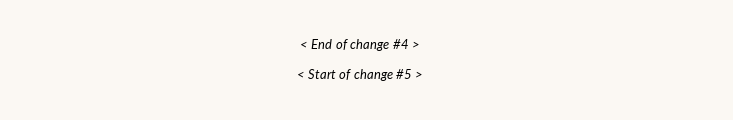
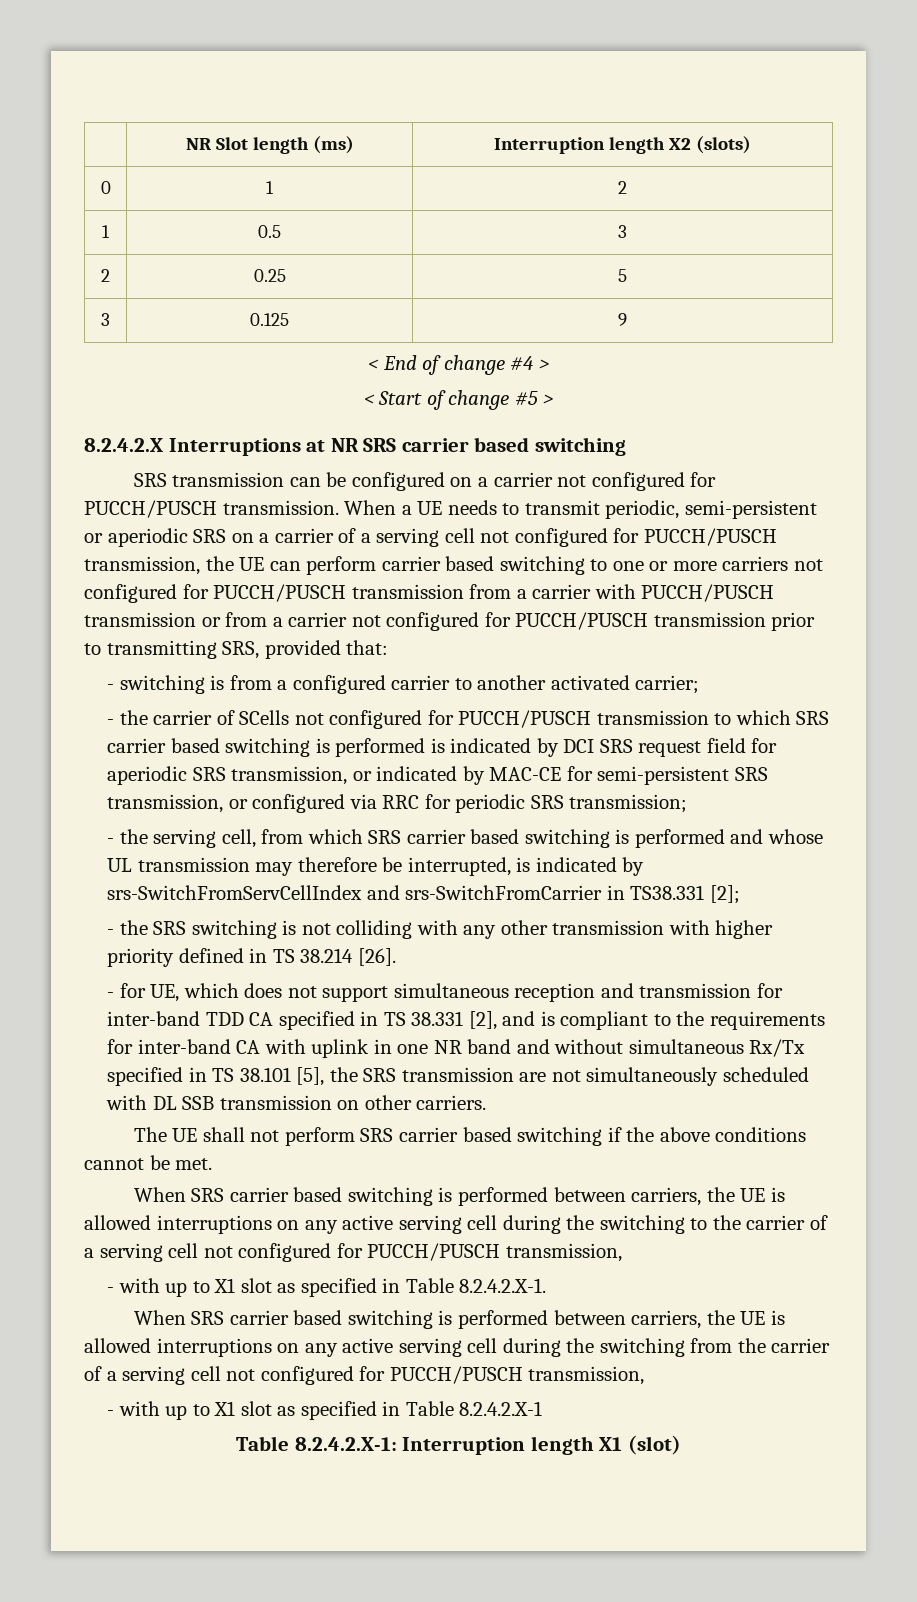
(300, 45) none -> [185,136,354,154] [494,136,751,154] [100,181,111,194] [266,181,274,194] [618,181,627,194] [102,225,110,238] [258,225,281,238] [618,225,627,238] [101,269,110,282] [253,269,286,282] [618,269,627,282] [101,313,110,326] [250,313,289,326] [618,313,627,326] | NR Slot length (ms) | Interruption length X2 (slots) // 0 | 1 | 2 // 1 | 0.5 | 3 // 2 | 0.25 | 5 // 3 | 0.125 | 9 //
(424, 75) none -> [84,437,626,456] [133,472,717,491] [84,500,817,519] [84,528,777,547] [84,556,823,575] [84,584,775,603] [84,612,816,631] [84,640,389,659] [107,675,700,694] [107,710,830,729] [107,738,778,757] [107,766,768,785] [107,794,688,813] [107,829,824,848] [107,857,645,876] [107,885,740,904] [107,920,774,939] [107,948,396,967] [107,983,783,1002] [107,1011,826,1030] [107,1039,806,1058] [107,1067,809,1086] [106,1095,487,1110] [133,1127,807,1146] [84,1155,213,1170] [133,1187,785,1206] [84,1215,828,1234] [84,1243,622,1262] [107,1278,547,1297] [133,1310,785,1329] [84,1338,831,1357] [84,1366,645,1385] [107,1401,543,1420] [236,1435,681,1455] // 8.2.4.2.X Interruptions at NR SRS carrier based switching // SRS transmission can be configured on a carrier not configured for PUCCH/PUSCH transmission. When a UE needs to transmit periodic, semi-persistent or aperiodic SRS on a carrier of a serving cell not configured for PUCCH/PUSCH transmission, the UE can perform carrier based switching to one or more carriers not configured for PUCCH/PUSCH transmission from a carrier with PUCCH/PUSCH transmission or from a carrier not configured for PUCCH/PUSCH transmission prior to transmitting SRS, provided that: // - switching is from a configured carrier to another activated carrier; // - the carrier of SCells not configured for PUCCH/PUSCH transmission to which SRS carrier based switching is performed is indicated by DCI SRS request field for aperiodic SRS transmission, or indicated by MAC-CE for semi-persistent SRS transmission, or configured via RRC for periodic SRS transmission; // - the serving cell, from which SRS carrier based switching is performed and whose UL transmission may therefore be interrupted, is indicated by srs-SwitchFromServCellIndex and srs-SwitchFromCarrier in TS38.331 [2]; // - the SRS switching is not colliding with any other transmission with higher priority defined in TS 38.214 [26]. // - for UE, which does not support simultaneous reception and transmission for inter-band TDD CA specified in TS 38.331 [2], and is compliant to the requirements for inter-band CA with uplink in one NR band and without simultaneous Rx/Tx specified in TS 38.101 [5], the SRS transmission are not simultaneously scheduled with DL SSB transmission on other carriers. // The UE shall not perform SRS carrier based switching if the above conditions cannot be met. // When SRS carrier based switching is performed between carriers, the UE is allowed interruptions on any active serving cell during the switching to the carrier of a serving cell not configured for PUCCH/PUSCH transmission, // - with up to X1 slot as specified in Table 8.2.4.2.X-1. // When SRS carrier based switching is performed between carriers, the UE is allowed interruptions on any active serving cell during the switching from the carrier of a serving cell not configured for PUCCH/PUSCH transmission, // - with up to X1 slot as specified in Table 8.2.4.2.X-1 // Table 8.2.4.2.X-1: Interruption length X1 (slot)

